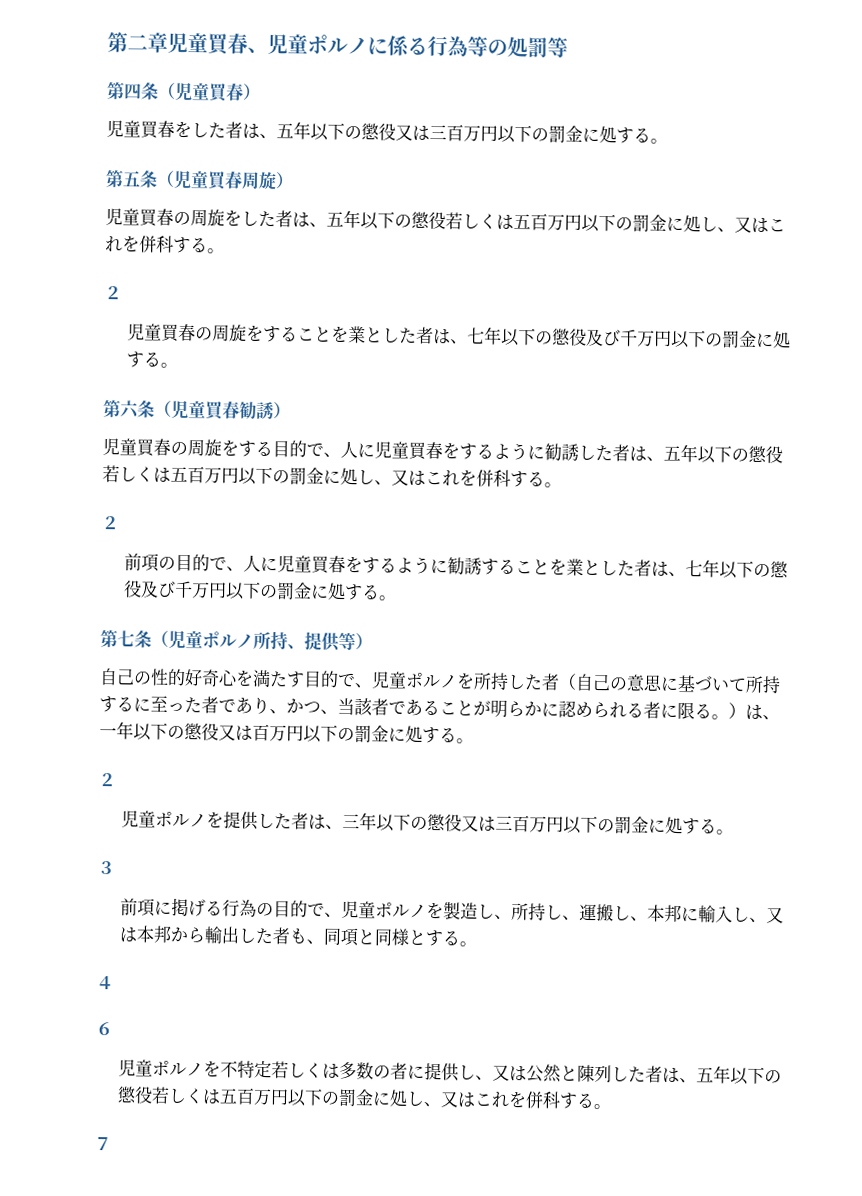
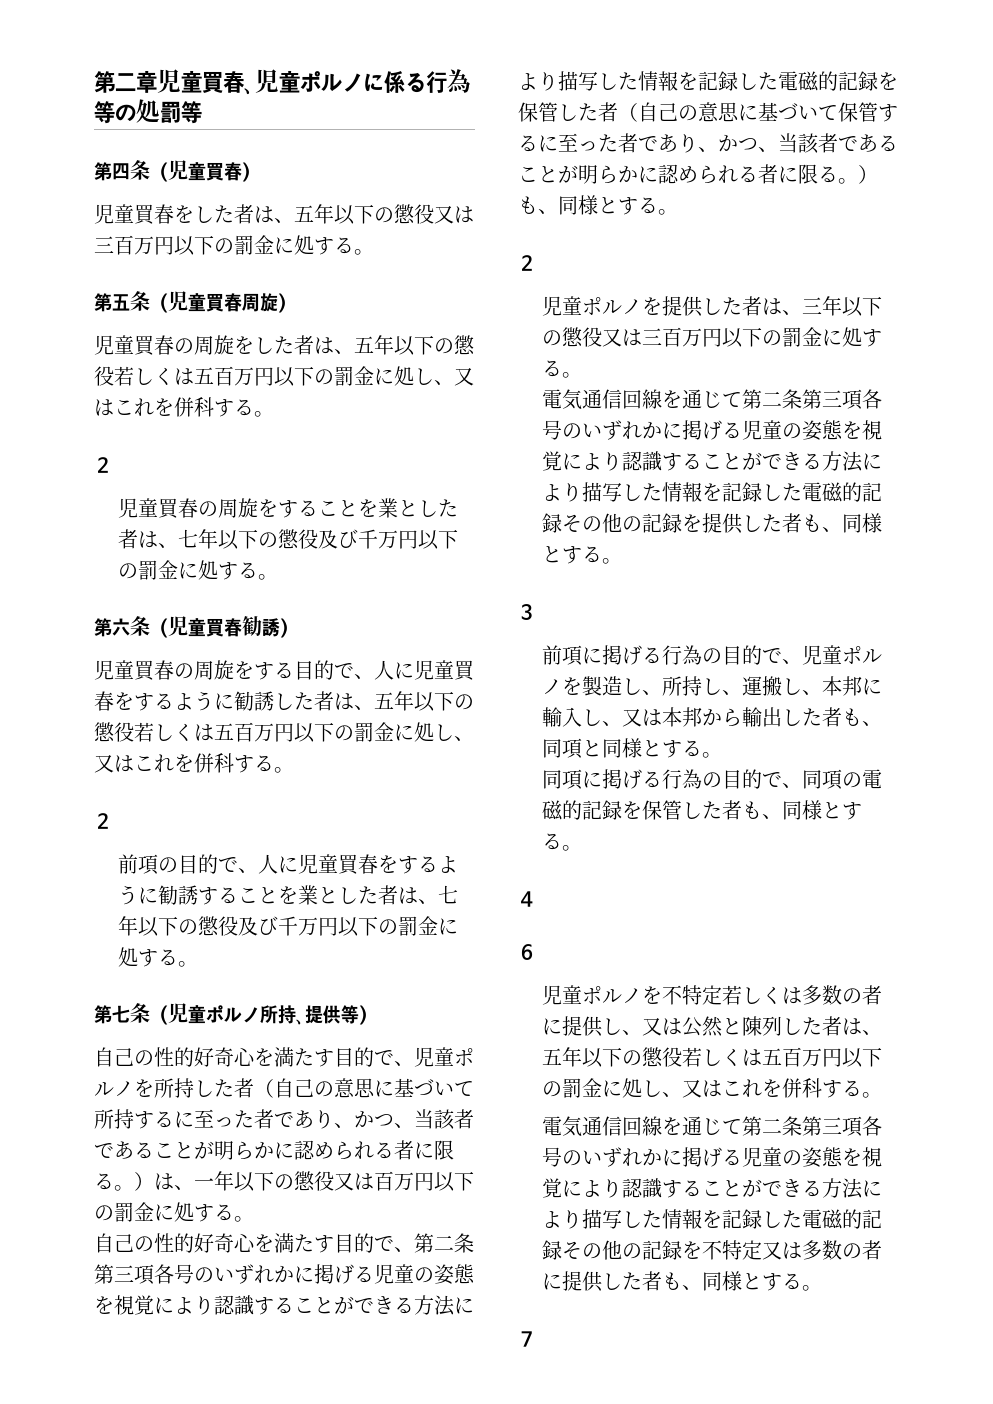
(474, 741) none -> [94,1233,474,1253] [94,1264,475,1285] [94,1295,474,1316] [518,71,898,92] [518,102,898,122] [518,133,898,154] [518,164,878,184] [518,195,678,215] // 自己の性的好奇心を満たす目的で、第二条第三項各号のいずれかに掲げる児童の姿態を視覚により認識することができる方法により描写した情報を記録した電磁的記録を保管した者（自己の意思に基づいて保管するに至った者であり、かつ、当該者であることが明らかに認められる者に限る。）も、同様とする。
(735, 832) none -> [541,389,882,410] [541,420,882,441] [541,451,882,472] [541,482,882,503] [541,513,882,534] [541,546,622,564] // 電気通信回線を通じて第二条第三項各号のいずれかに掲げる児童の姿態を視覚により認識することができる方法により描写した情報を記録した電磁的記録その他の記録を提供した者も、同様とする。
(478, 944) none -> [541,769,882,790] [541,800,862,821] [541,833,582,851] // 同項に掲げる行為の目的で、同項の電磁的記録を保管した者も、同様とする。
(612, 1106) none -> [541,1116,882,1137] [541,1147,882,1168] [541,1178,882,1199] [541,1209,882,1230] [541,1240,882,1260] [541,1271,822,1292] // 電気通信回線を通じて第二条第三項各号のいずれかに掲げる児童の姿態を視覚により認識することができる方法により描写した情報を記録した電磁的記録その他の記録を不特定又は多数の者に提供した者も、同様とする。

